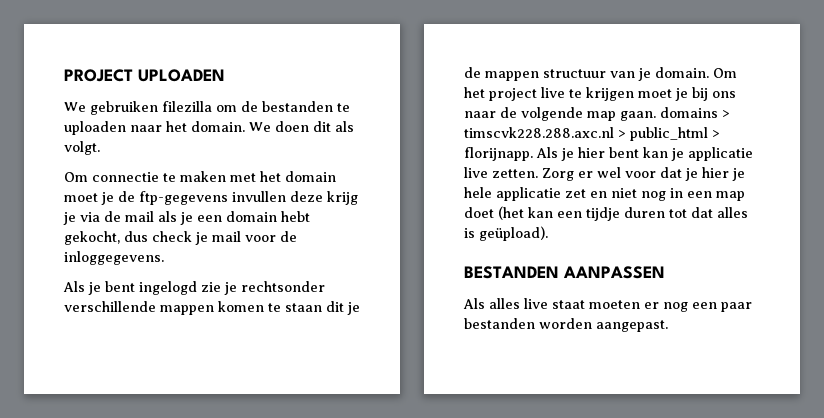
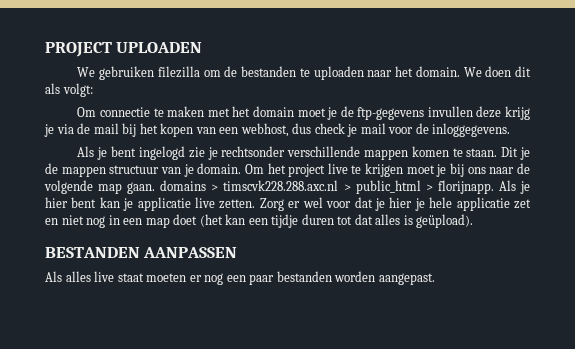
[64,141,100,155] volgt. -> [62,83,93,97] volgt:
[158,211,310,225] [64,231,120,245] als je een domain hebt gekocht, -> [122,123,289,137] bij het kopen van een webhost,
[285,301,344,312] staan dit -> [466,147,519,157] staan. Dit

